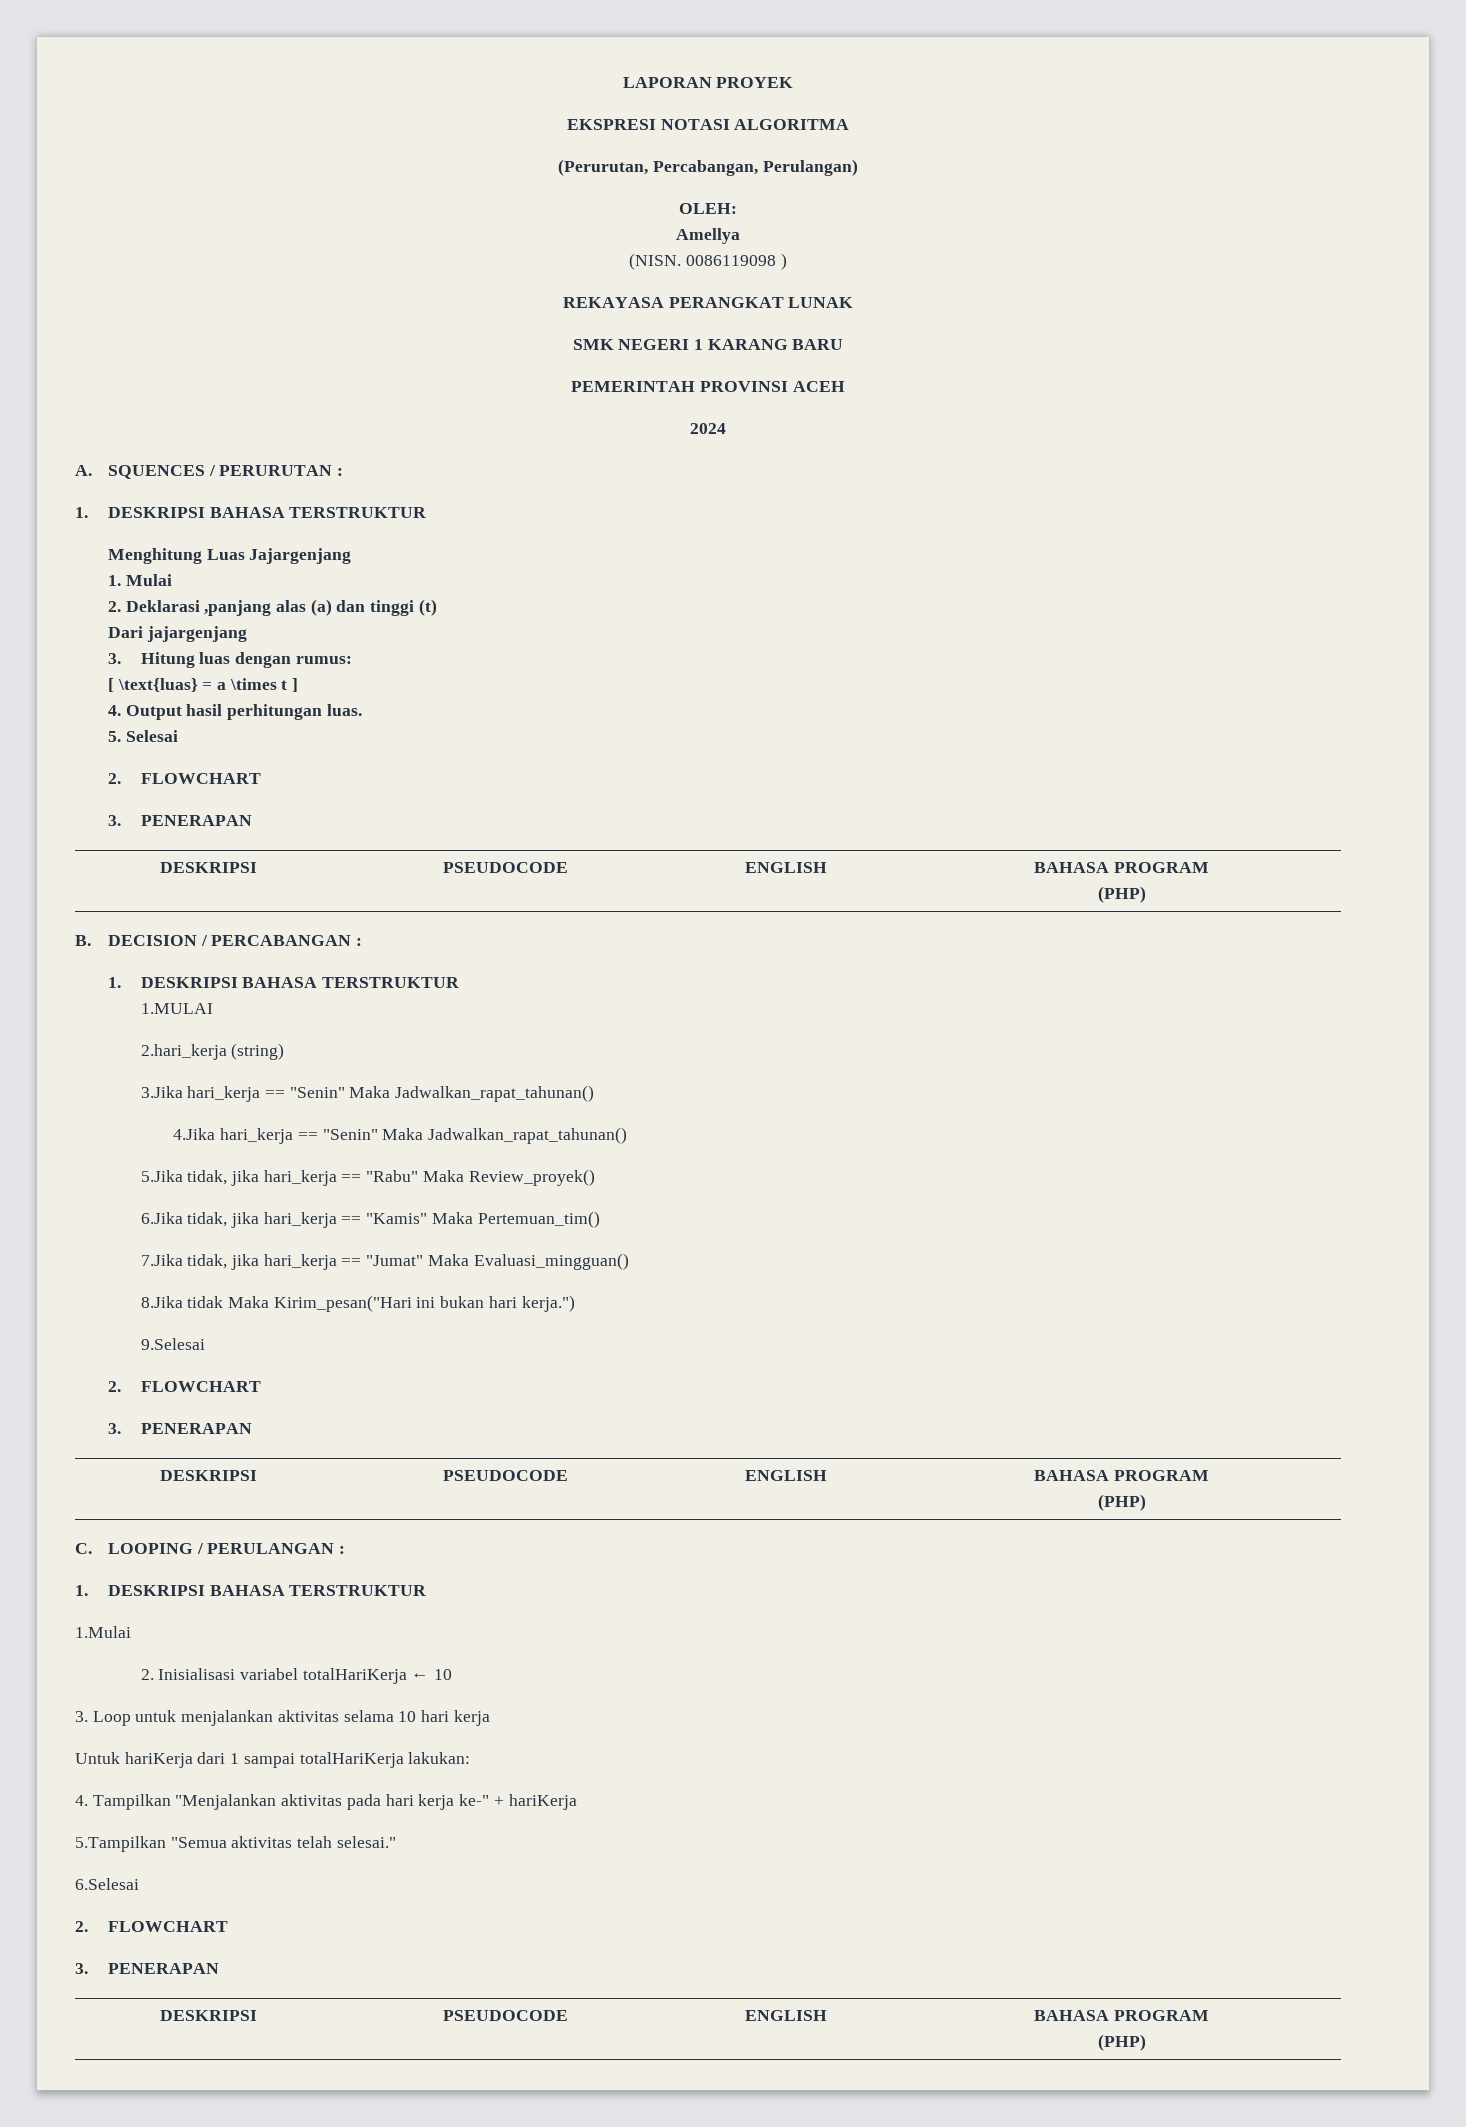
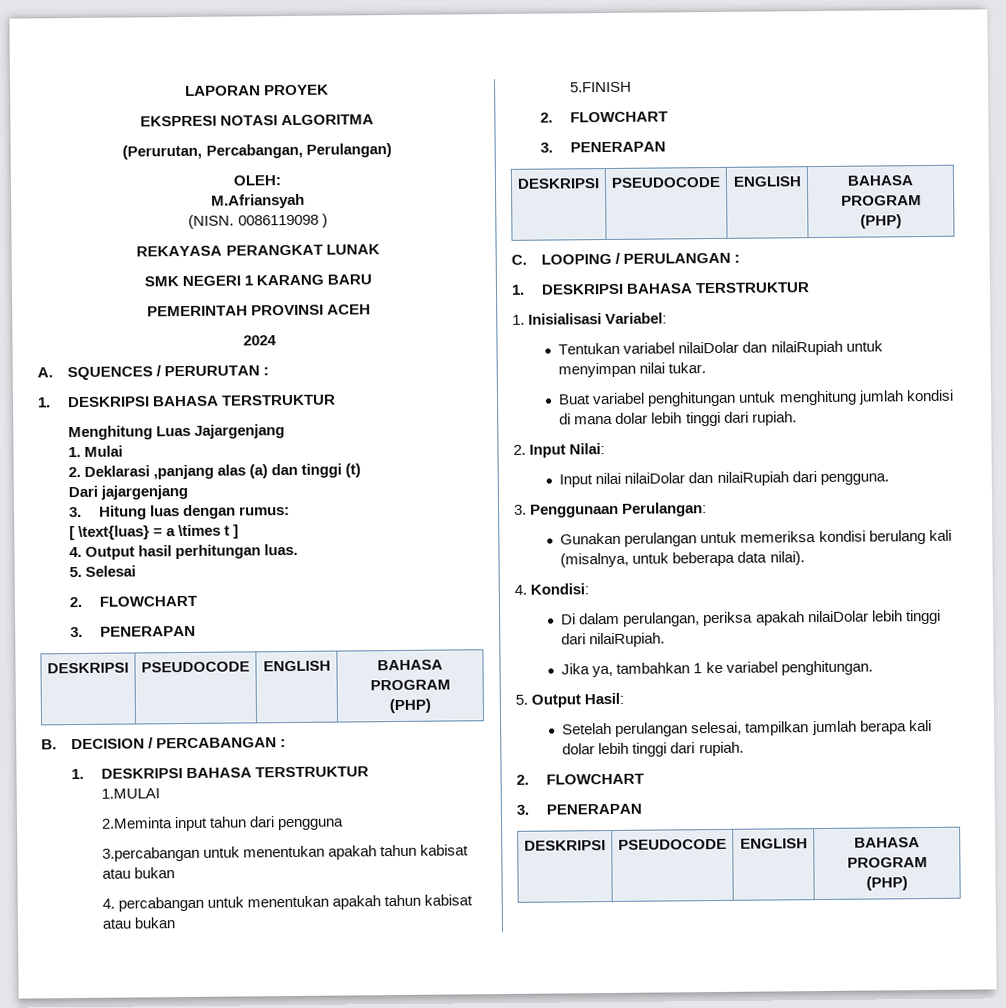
[676,228,740,244] Amellya -> [211,193,305,209] M.Afriansyah
[140,1043,285,1060] [140,1085,595,1102] [173,1127,627,1144] [140,1169,595,1186] [140,1211,600,1228] [140,1253,629,1270] [140,1295,575,1312] [140,1338,205,1350] 2.hari_kerja (string) // 3.Jika hari_kerja == "Senin" Maka Jadwalkan_rapat_tahunan() // 4.Jika hari_kerja == "Senin" Maka Jadwalkan_rapat_tahunan() // 5.Jika tidak, jika hari_kerja == "Rabu" Maka Review_proyek() // 6.Jika tidak, jika hari_kerja == "Kamis" Maka Pertemuan_tim() // 7.Jika tidak, jika hari_kerja == "Jumat" Maka Evaluasi_mingguan() // 8.Jika tidak Maka Kirim_pesan("Hari ini bukan hari kerja.") // 9.Selesai -> [100,816,344,832] [101,844,469,862] [101,867,175,879] [101,894,473,912] [101,917,175,929] [569,81,632,93] 2.Meminta input tahun dari pengguna // 3.percabangan untuk menentukan apakah tahun kabisat atau bukan // 4. percabangan untuk menentukan apakah tahun kabisat atau bukan // 5.FINISH
[75,1626,131,1638] [140,1668,453,1684] [75,1710,490,1726] [75,1752,471,1768] [75,1794,577,1810] [75,1836,396,1852] [75,1878,139,1890] 1.Mulai // 2. Inisialisasi variabel totalHariKerja ← 10 // 3. Loop untuk menjalankan aktivitas selama 10 hari kerja // Untuk hariKerja dari 1 sampai totalHariKerja lakukan: // 4. Tampilkan "Menjalankan aktivitas pada hari kerja ke-" + hariKerja // 5.Tampilkan "Semua aktivitas telah selesai." // 6.Selesai -> [512,312,668,325] [558,340,883,356] [558,362,707,378] [558,389,954,407] [559,411,797,427] [513,443,606,458] [559,471,889,488] [514,502,708,518] [560,529,952,547] [560,551,805,568] [514,583,590,595] [561,609,941,627] [561,632,666,648] [561,660,873,678] [515,692,625,708] [562,719,932,737] [562,741,744,757] 1. Inisialisasi Variabel: // Tentukan variabel nilaiDolar dan nilaiRupiah untuk menyimpan nilai tukar. // Buat variabel penghitungan untuk menghitung jumlah kondisi di mana dolar lebih tinggi dari rupiah. // 2. Input Nilai: // Input nilai nilaiDolar dan nilaiRupiah dari pengguna. // 3. Penggunaan Perulangan: // Gunakan perulangan untuk memeriksa kondisi berulang kali (misalnya, untuk beberapa data nilai). // 4. Kondisi: // Di dalam perulangan, periksa apakah nilaiDolar lebih tinggi dari nilaiRupiah. // Jika ya, tambahkan 1 ke variabel penghitungan. // 5. Output Hasil: // Setelah perulangan selesai, tampilkan jumlah berapa kali dolar lebih tinggi dari rupiah.

